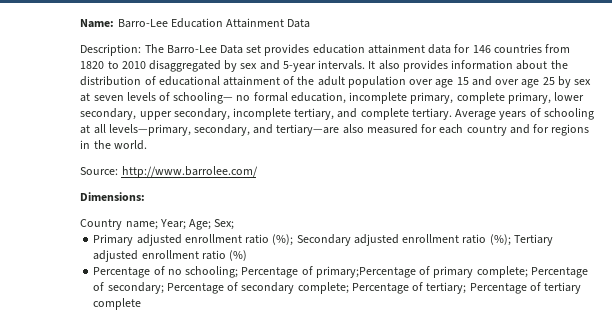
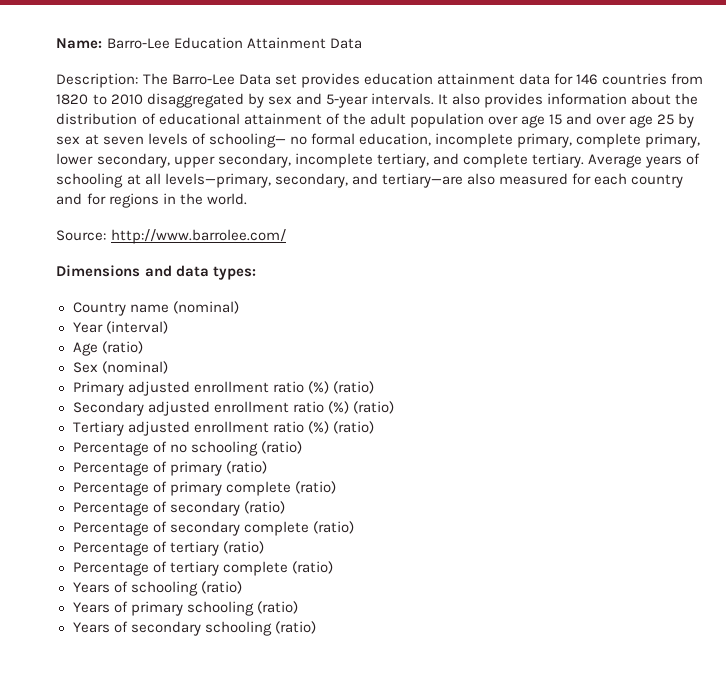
[80,192,146,201] [80,219,235,230] Dimensions: // Country name; Year; Age; Sex; -> [56,265,256,280] [72,301,240,316] [72,321,169,334] [72,341,144,356] [72,361,169,374] Dimensions and data types: // Country name (nominal) // Year (interval) // Age (ratio) // Sex (nominal)
[272,234,294,246] (%); -> [308,381,375,394] (%) (ratio) //
[489,234,511,246] (%); -> [328,401,395,414] (%) (ratio) //
(248, 255) none -> [333,421,375,434] (ratio)
[185,266,588,278] [93,282,582,294] [93,298,142,310] schooling; Percentage of primary;Percentage of primary complete; Percentage of secondary; Percentage of secondary complete; Percentage of tertiary; Percentage of tertiary complete -> [191,441,303,456] [72,461,268,476] [72,481,337,496] [72,501,286,516] [72,521,355,536] [72,541,265,556] [72,561,334,576] [72,581,243,596] [72,601,299,616] [72,621,317,636] schooling (ratio) // Percentage of primary (ratio) // Percentage of primary complete (ratio) // Percentage of secondary (ratio) // Percentage of secondary complete (ratio) // Percentage of tertiary (ratio) // Percentage of tertiary complete (ratio) // Years of schooling (ratio) // Years of primary schooling (ratio) // Years of secondary schooling (ratio)

